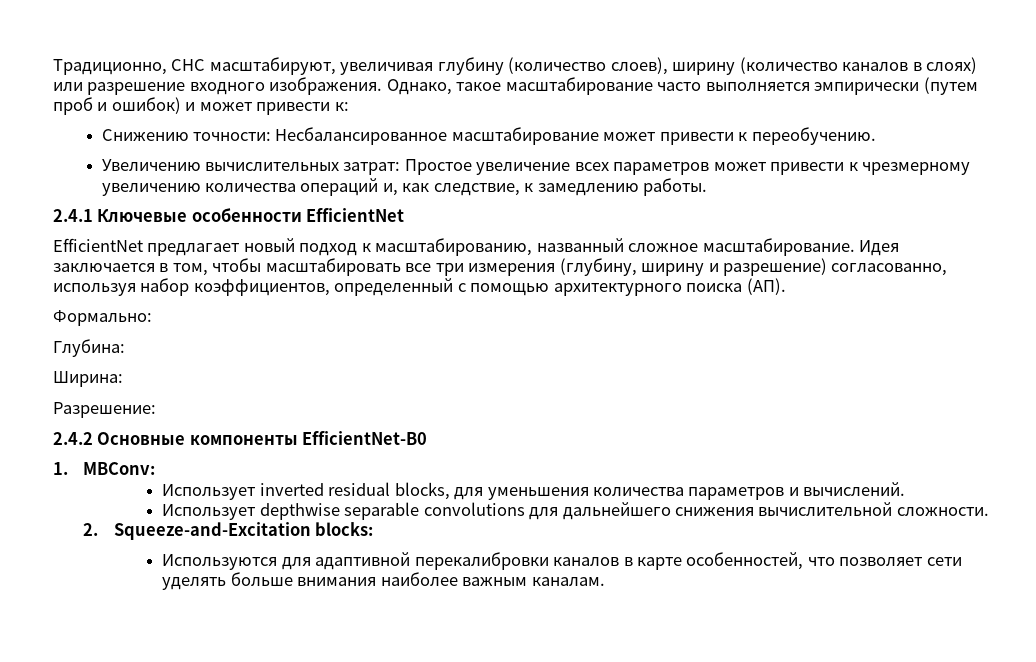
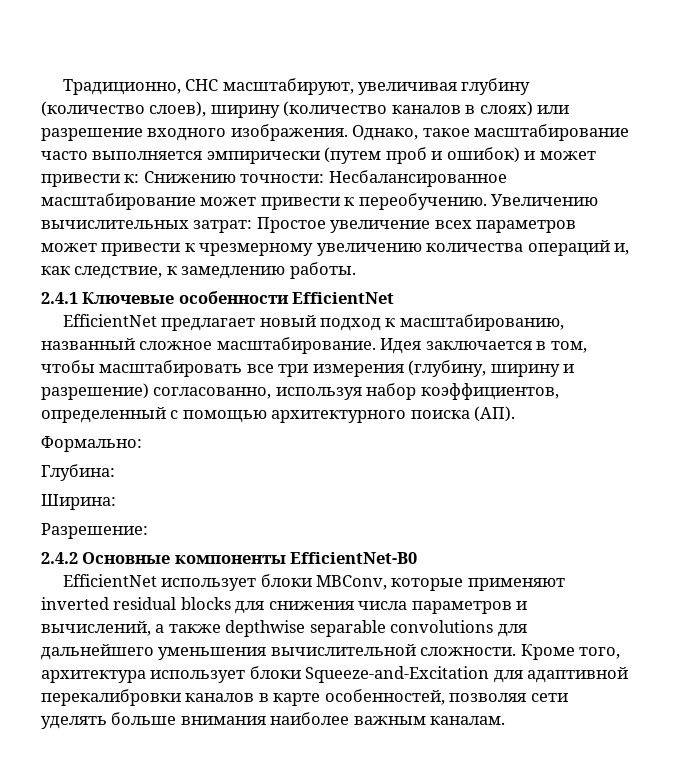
(349, 106) // -> (140, 178) none
(876, 136) // -> (487, 201) none
[53,462,156,475] [162,482,906,500] [162,504,256,520] 1. MBConv: // Использует inverted residual blocks, для уменьшения количества параметров и вычислений. // Использует -> [62,574,565,591] [41,597,528,614] [41,621,221,636] EfficientNet использует блоки MBConv, которые применяют inverted residual blocks для снижения числа параметров и вычислений, а также
[674,507,754,516] снижения -> [158,647,267,660] уменьшения
[83,522,374,540] [162,554,278,570] // 2. Squeeze-and-Excitation blocks: // Используются -> [520,644,621,660] [41,666,490,683] Кроме того, архитектура использует блоки Squeeze-and-Excitation
[807,557,923,566] что позволяет -> [449,693,527,702] позволяя

